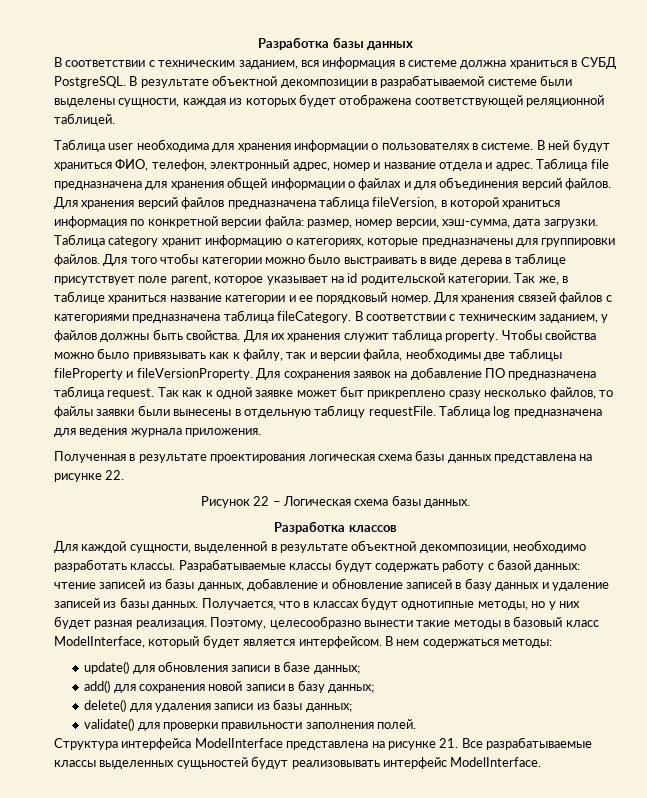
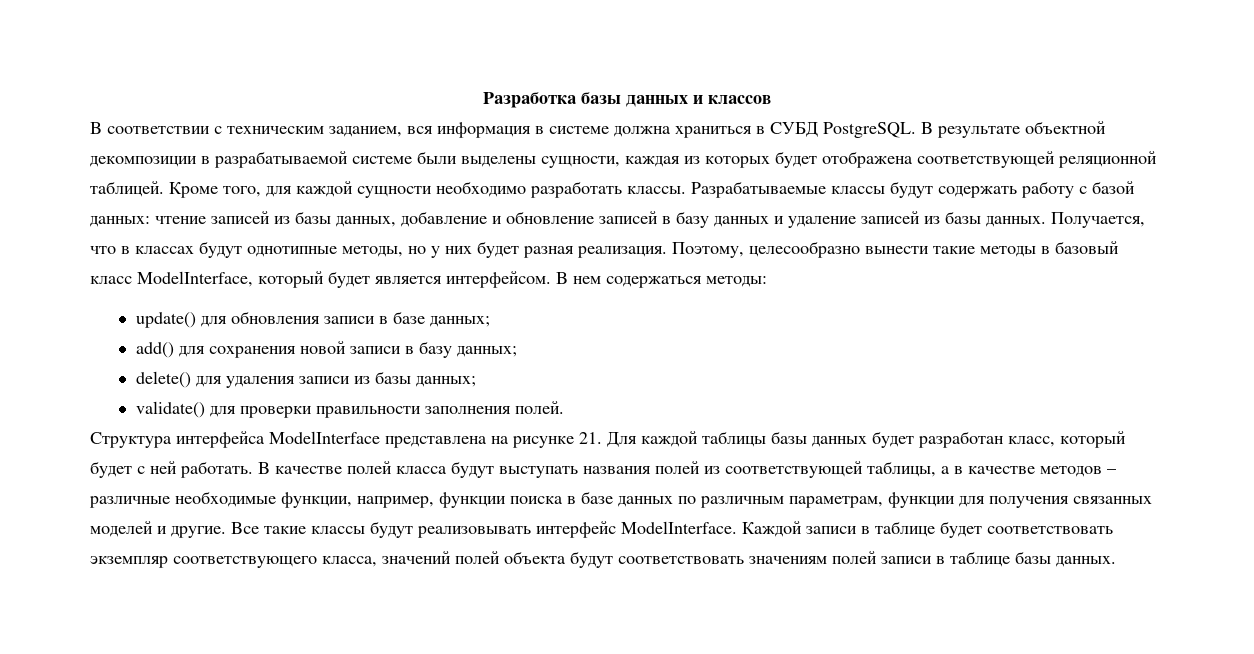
(413, 45) none -> [693,95,771,104] и классов
[54,139,610,152] [54,158,609,171] [54,177,612,190] [54,196,561,209] [54,216,598,228] [54,234,616,247] [54,253,566,266] [54,273,569,285] [54,291,612,304] [54,310,609,323] [54,329,597,342] [54,348,562,361] [54,367,597,380] [54,386,613,399] [54,405,602,418] [54,428,262,437] [54,450,593,463] [54,470,125,482] [200,495,471,508] [274,521,397,534] [54,540,510,553] // Таблица user необходима для хранения информации о пользователях в системе. В ней будут храниться ФИО, телефон, электронный адрес, номер и название отдела и адрес. Таблица file предназначена для хранения общей информации о файлах и для объединения версий файлов. Для хранения версий файлов предназначена таблица fileVersion, в которой храниться информация по конкретной версии файла: размер, номер версии, хэш-сумма, дата загрузки. Таблица category хранит информацию о категориях, которые предназначены для группировки файлов. Для того чтобы категории можно было выстраивать в виде дерева в таблице присутствует поле parent, которое указывает на id родительской категории. Так же, в таблице храниться название категории и ее порядковый номер. Для хранения связей файлов с категориями предназначена таблица fileCategory. В соответствии с техническим заданием, у файлов должны быть свойства. Для их хранения служит таблица property. Чтобы свойства можно было привязывать как к файлу, так и версии файла, необходимы две таблицы fileProperty и fileVersionProperty. Для сохранения заявок на добавление ПО предназначена таблица request. Так как к одной заявке может быт прикреплено сразу несколько файлов, то файлы заявки были вынесены в отдельную таблицу requestFile. Таблица log предназначена для ведения журнала приложения. // Полученная в результате проектирования логическая схема базы данных представлена на рисунке 22. // Рисунок 22 – Логическая схема базы данных. // Разработка классов // Для каждой сущности, выделенной в результате объектной декомпозиции, -> [169,181,432,198] Кроме того, для каждой сущности
[461,737,592,750] [54,756,542,769] Все разрабатываемые классы выделенных сущьностей будут реализовывать интерфейс ModelInterface. -> [607,431,1126,448] [90,461,1116,478] [89,491,1152,508] [90,521,1113,538] [90,551,1116,568] Для каждой таблицы базы данных будет разработан класс, который будет с ней работать. В качестве полей класса будут выступать названия полей из соответствующей таблицы, а в качестве методов – различные необходимые функции, например, функции поиска в базе данных по различным параметрам, функции для получения связанных моделей и другие. Все такие классы будут реализовывать интерфейс ModelInterface. Каждой записи в таблице будет соответствовать экземпляр соответствующего класса, значений полей объекта будут соответствовать значениям полей записи в таблице базы данных.

